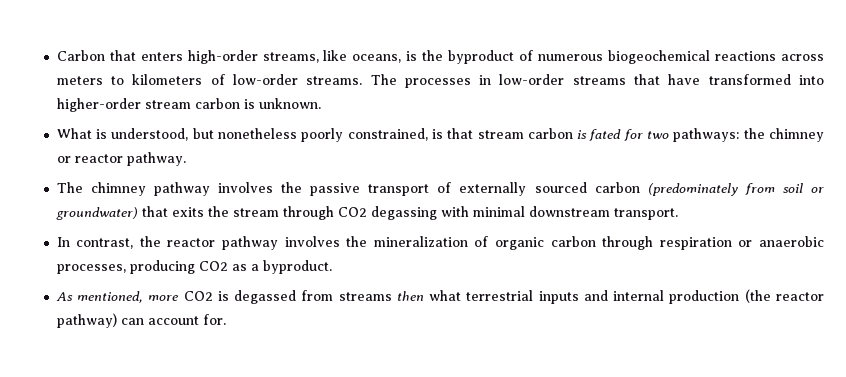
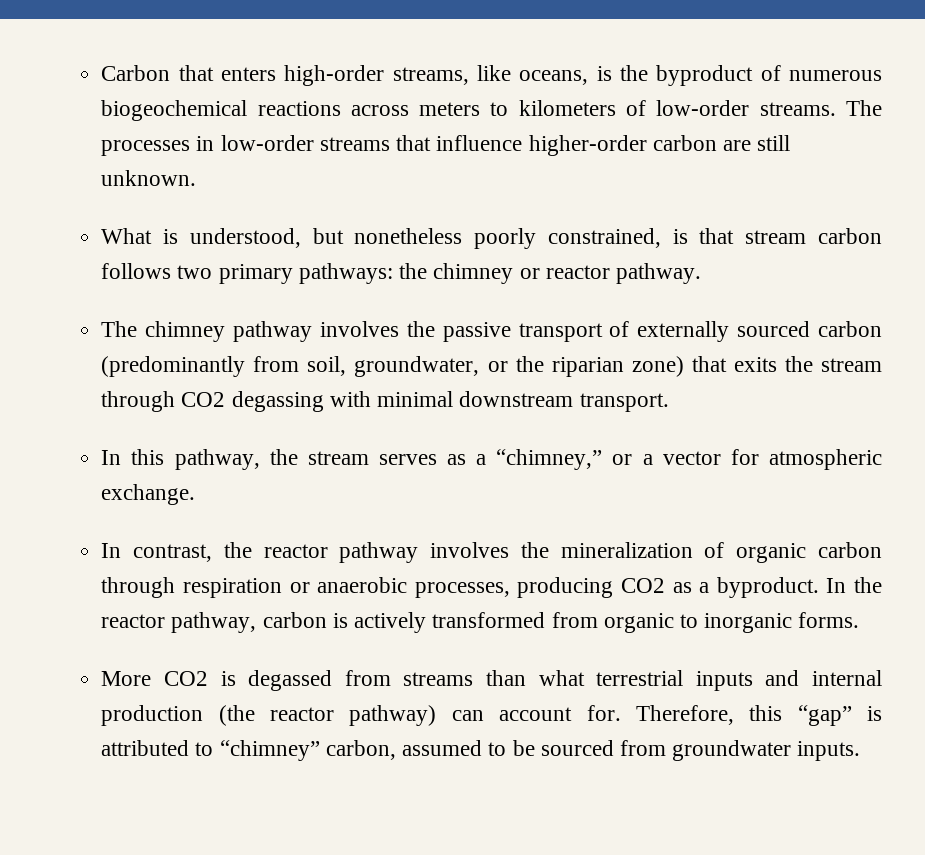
[668,74,824,85] [56,98,255,112] have transformed into higher-order stream carbon is -> [436,135,791,156] influence higher-order carbon are still
[577,129,670,141] is fated for two -> [101,263,293,284] follows two primary
[647,183,825,196] [55,207,138,220] (predominately from soil or groundwater) -> [101,356,684,377] (predominantly from soil, groundwater, or the riparian zone)
(678, 214) none -> [101,449,882,470] [101,484,196,505] // In this pathway, the stream serves as a “chimney,” or a vector for atmospheric exchange.
[55,291,179,303] // As mentioned, more -> [826,577,882,593] [101,612,860,633] [101,671,152,686] In the reactor pathway, carbon is actively transformed from organic to inorganic forms. // More
[396,291,424,301] then -> [485,670,526,686] than
(226, 319) none -> [635,705,883,726] [101,740,861,761] Therefore, this “gap” is attributed to “chimney” carbon, assumed to be sourced from groundwater inputs.

